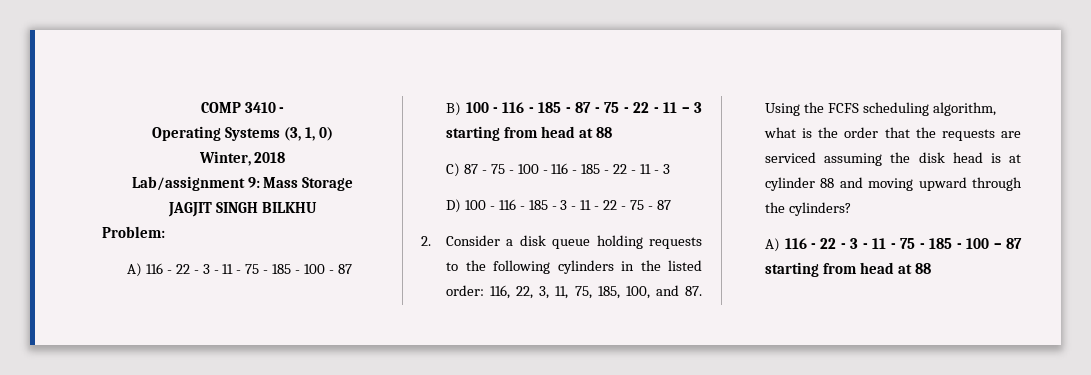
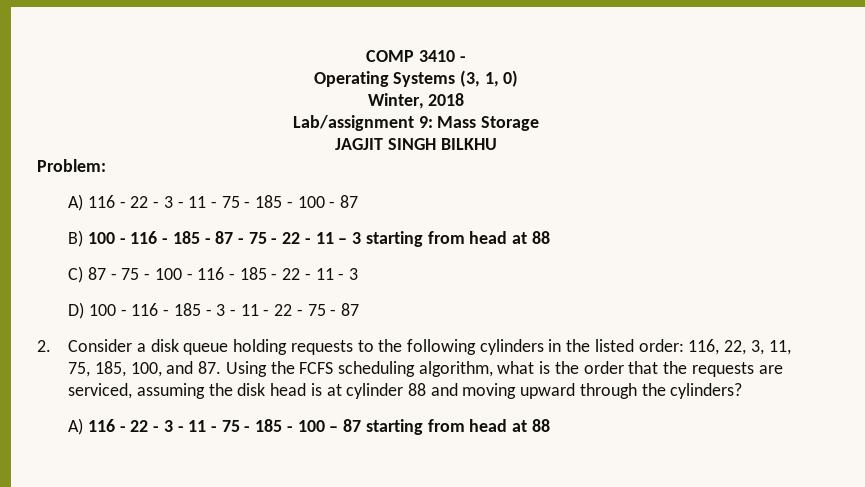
[765,152,817,163] serviced -> [68,383,133,399] serviced,

